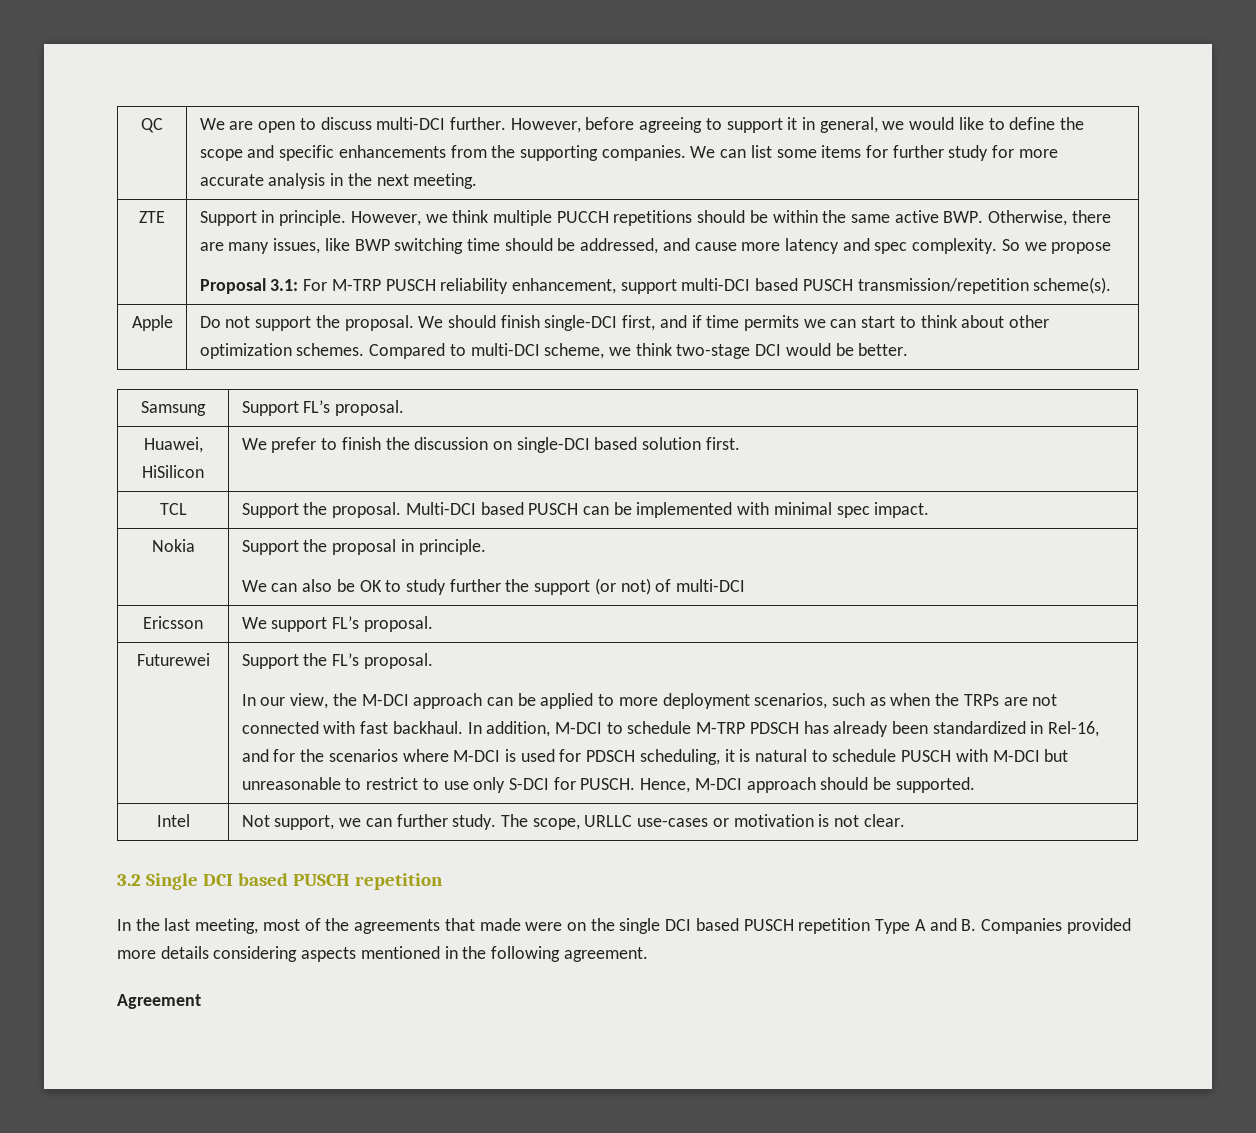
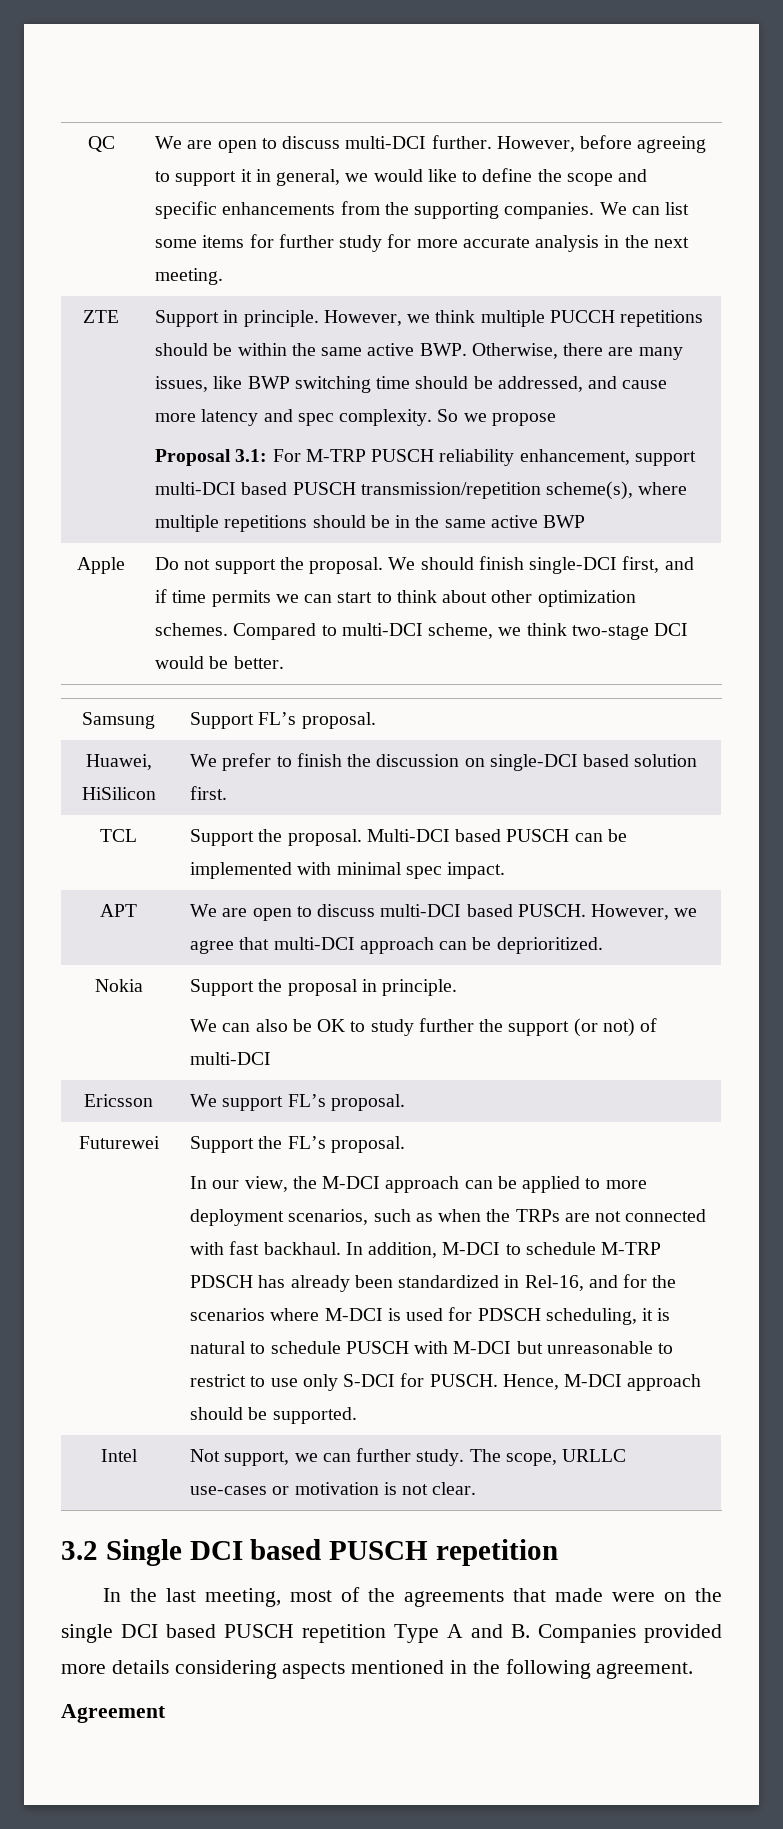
[1033,277,1112,294] scheme(s). -> [546,481,688,500] [155,515,586,532] scheme(s), where multiple repetitions should be in the same active BWP
(930, 510) none -> [100,904,137,917] [190,904,698,921] [190,937,603,954] // APT | We are open to discuss multi-DCI based PUSCH. However, we agree that multi-DCI approach can be deprioritized.

